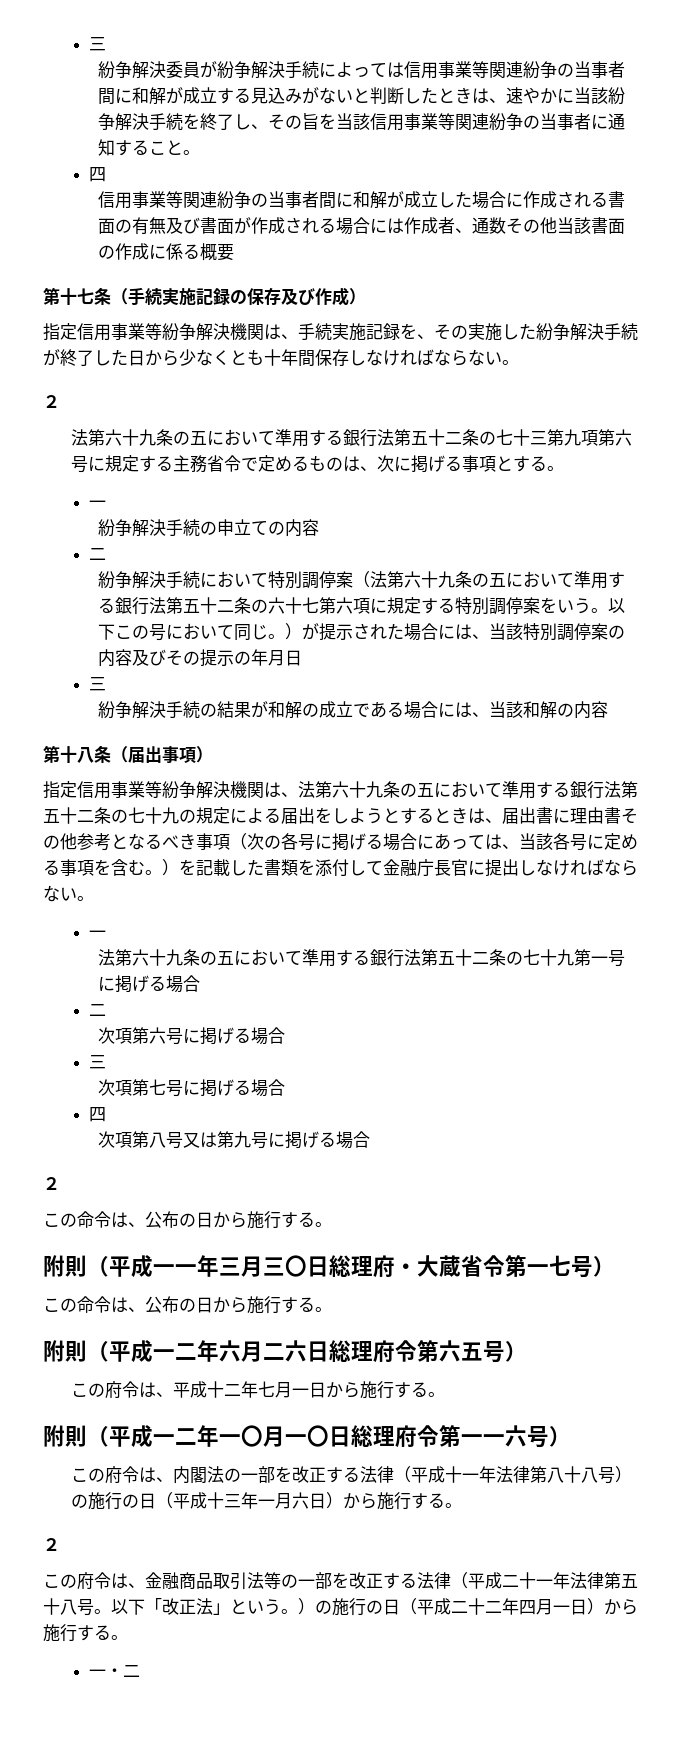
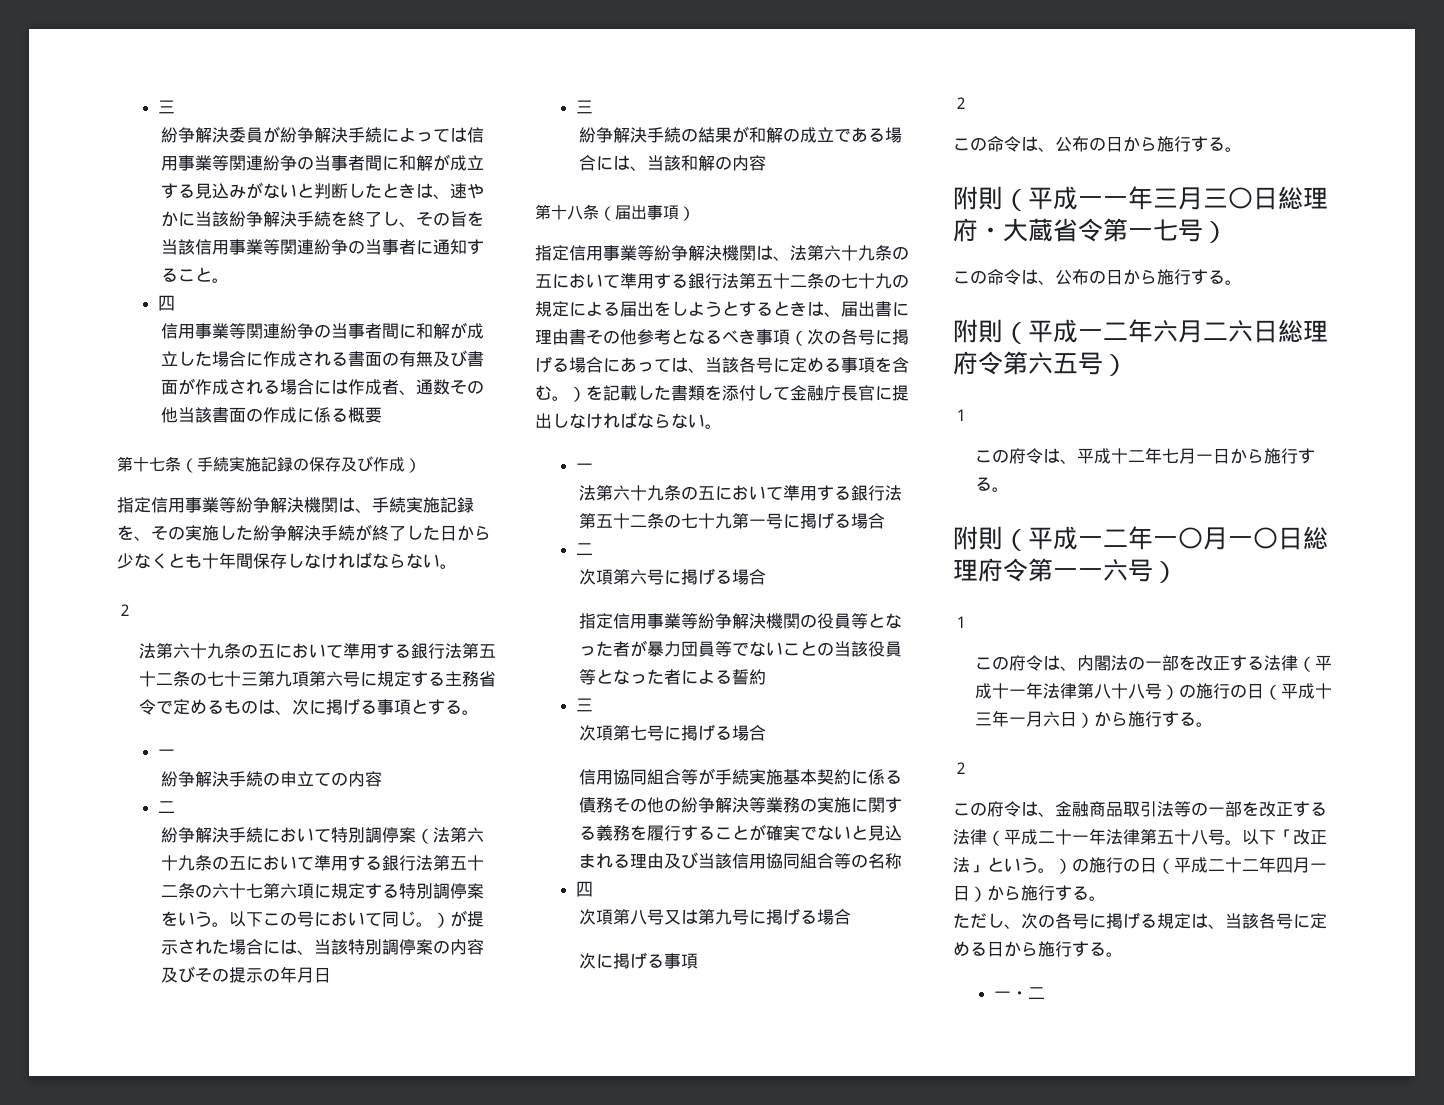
(286, 1035) none -> [579,613,903,629] [579,640,903,657] [579,669,767,685] // 指定信用事業等紛争解決機関の役員等となった者が暴力団員等でないことの当該役員等となった者による誓約
(286, 1087) none -> [579,768,903,785] [579,797,903,813] [579,824,903,841] [579,852,903,869] // 信用協同組合等が手続実施基本契約に係る債務その他の紛争解決等業務の実施に関する義務を履行することが確実でないと見込まれる理由及び当該信用協同組合等の名称
(371, 1139) none -> [579,952,699,969] // 次に掲げる事項
(527, 1351) none -> [953,409,969,421] // １
(571, 1436) none -> [953,616,969,628] // １
(128, 1637) none -> [953,912,1327,929] [953,941,1123,957] // ただし、次の各号に掲げる規定は、当該各号に定める日から施行する。

